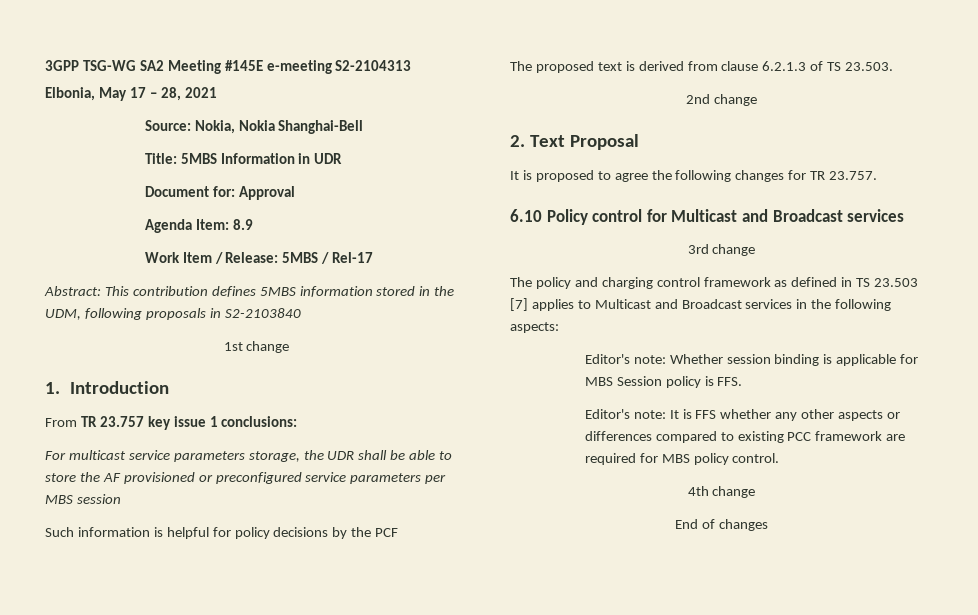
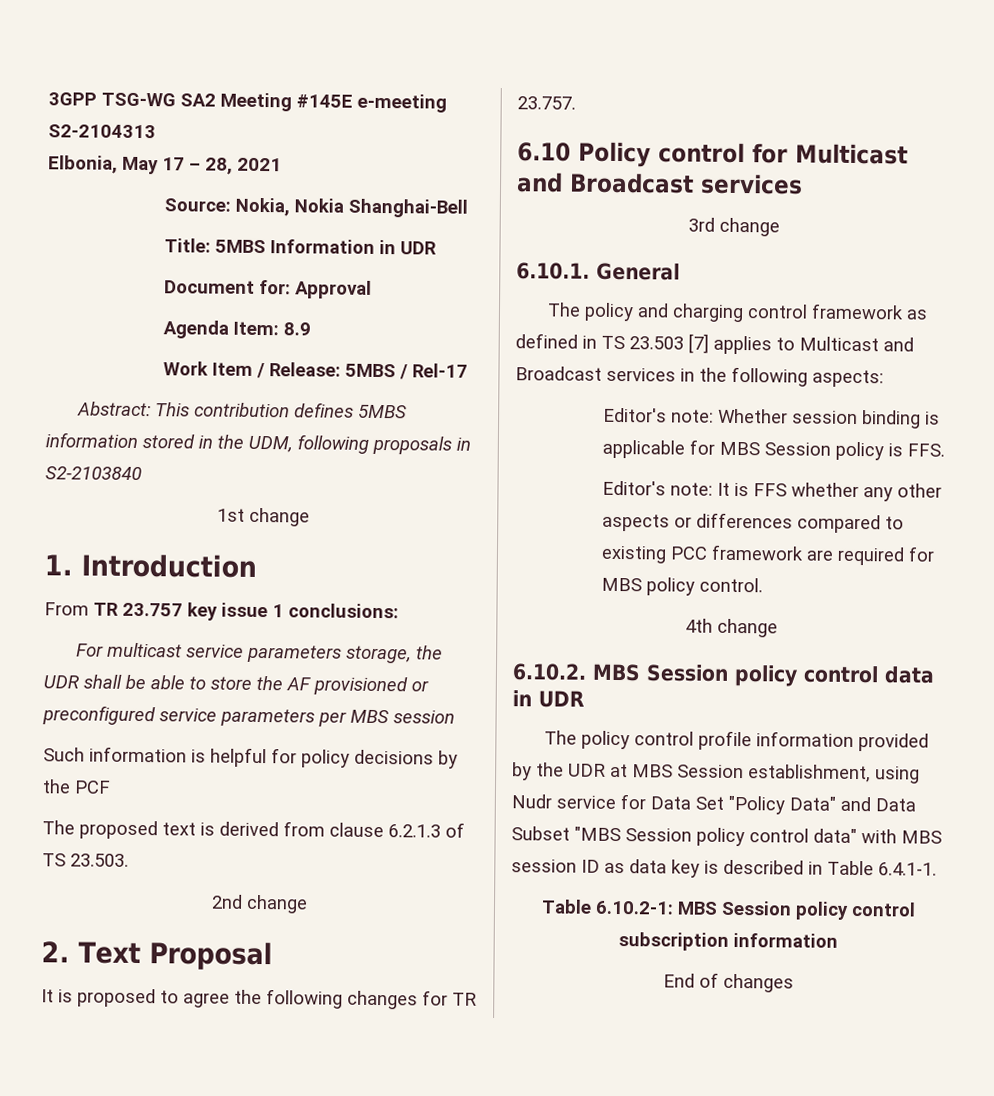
(756, 250) none -> [516,262,680,281] // 6.10.1. General
(756, 492) none -> [512,663,935,687] [512,690,585,708] [544,730,930,752] [512,762,920,784] [511,794,916,815] [511,826,942,847] [511,859,937,878] [541,899,916,920] [618,932,838,951] // 6.10.2. MBS Session policy control data in UDR // The policy control profile information provided by the UDR at MBS Session establishment, using Nudr service for Data Set "Policy Data" and Data Subset "MBS Session policy control data" with MBS session ID as data key is described in Table 6.4.1-1. // Table 6.10.2-1: MBS Session policy control subscription information

